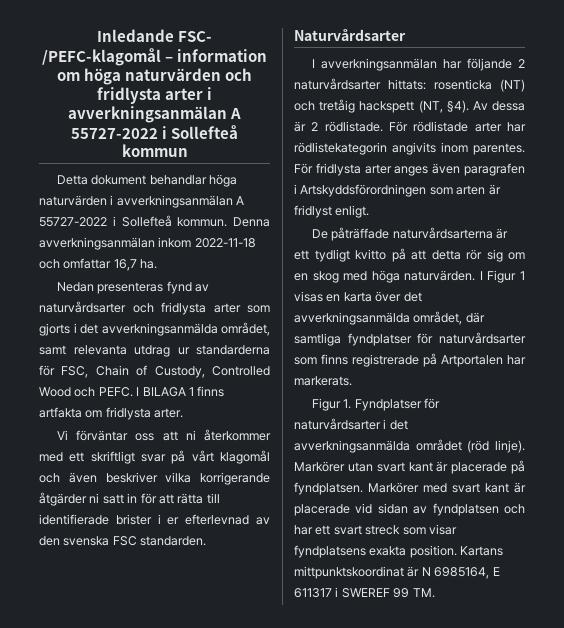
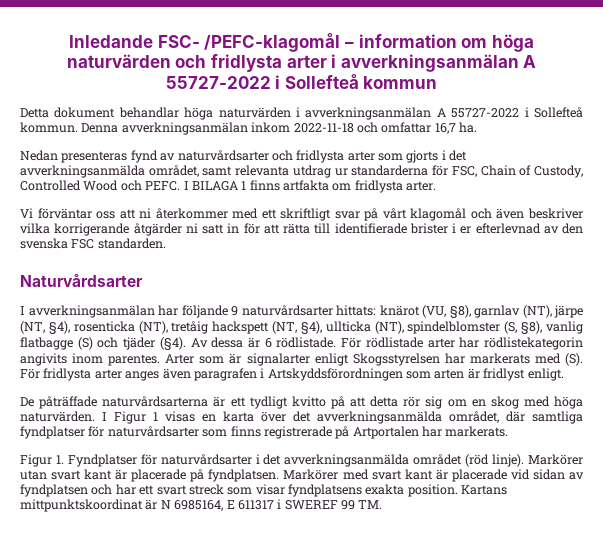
[518,59,525,68] 2 -> [231,306,238,316] 9
[434,79,525,92] [294,99,469,113] rosenticka (NT) och tretåig hackspett (NT, §4). -> [379,305,583,319] [20,321,584,335] [20,337,186,351] knärot (VU, §8), garnlav (NT), järpe (NT, §4), rosenticka (NT), tretåig hackspett (NT, §4), ullticka (NT), spindelblomster (S, §8), vanlig flatbagge (S) och tjäder (§4).
[311,122,319,131] 2 -> [264,338,272,348] 6
(525, 149) none -> [165,353,583,366] Arter som är signalarter enligt Skogsstyrelsen har markerats med (S).

